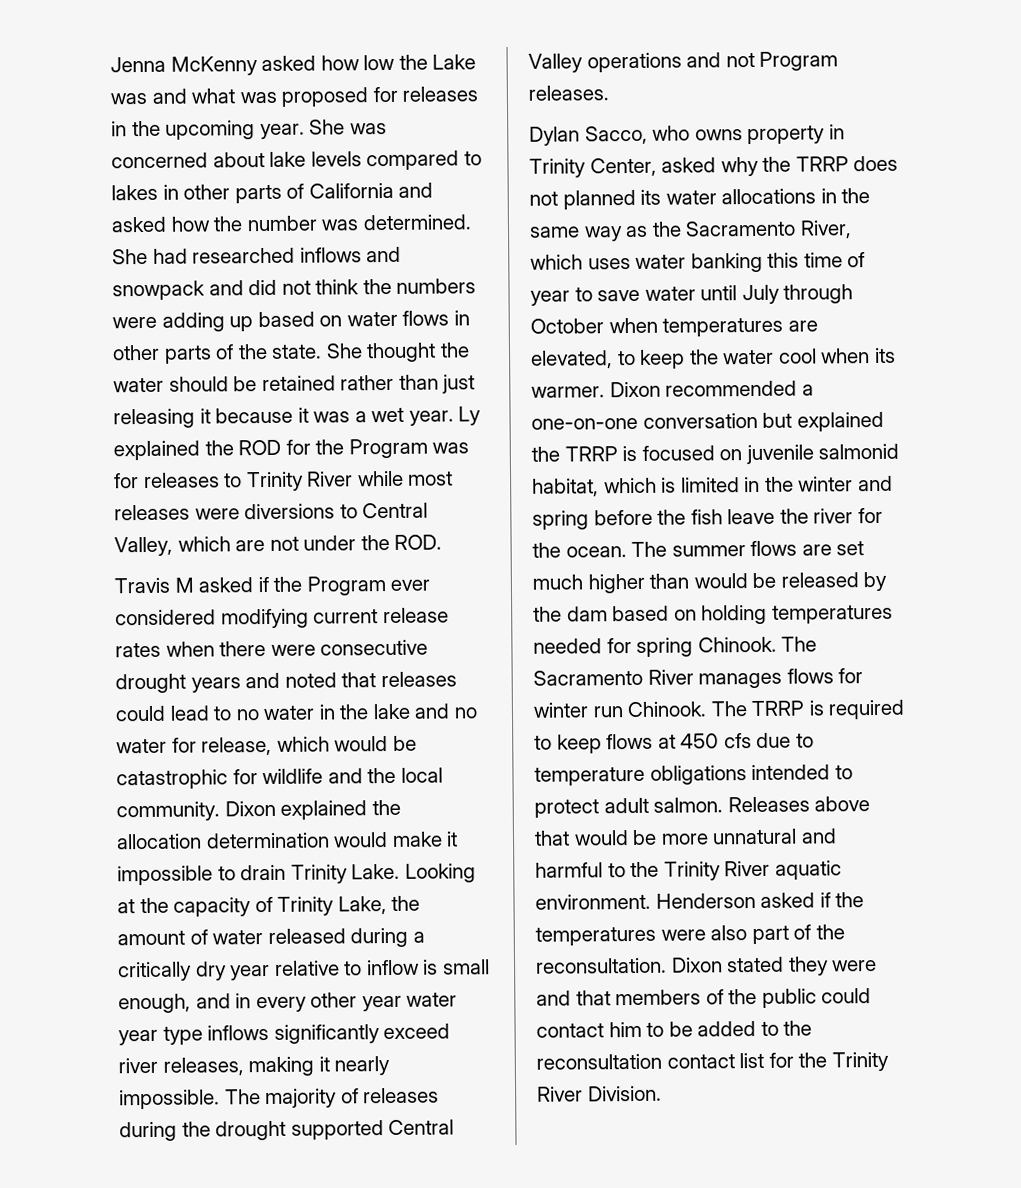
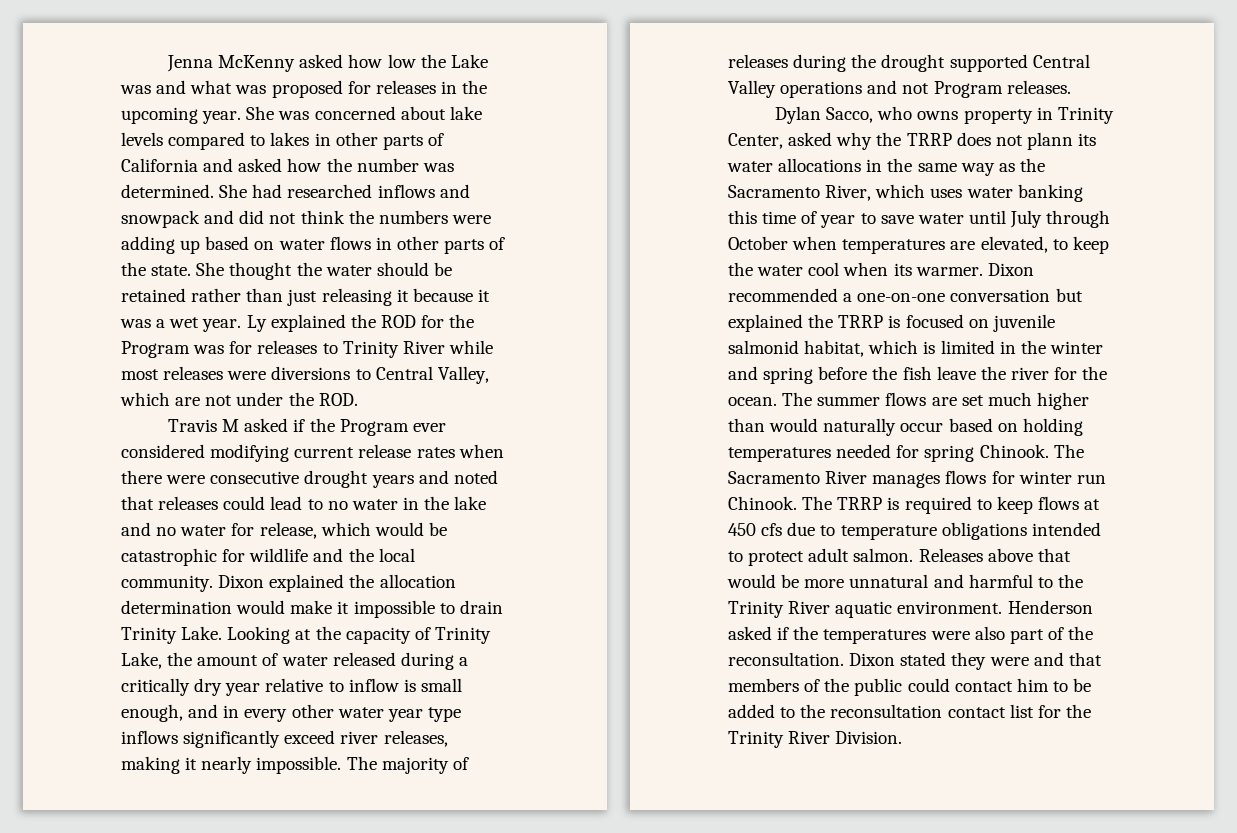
[361,995,402,1012] year -> (334, 711) none
[562,189,636,210] planned -> [1026,132,1073,150] plann
[752,571,888,592] [533,606,608,622] be released by the dam -> [823,418,944,436] naturally occur

